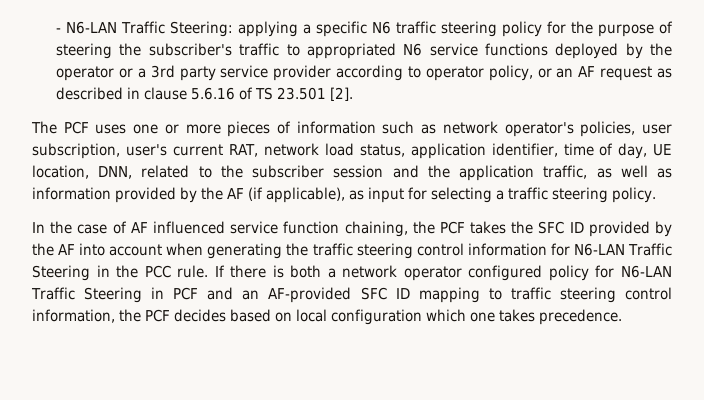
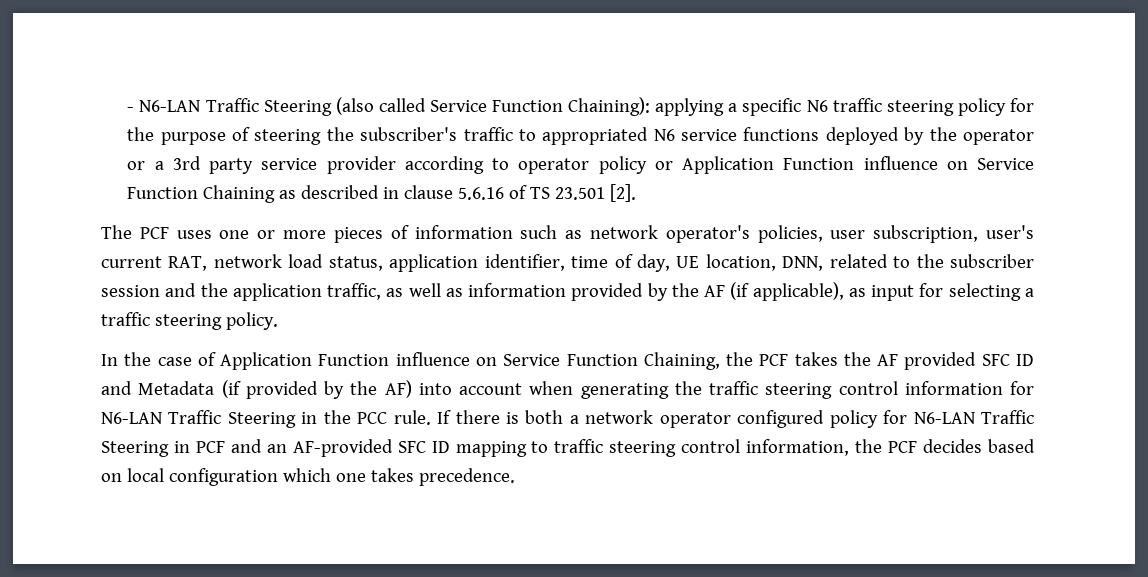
[170,21,234,37] Steering: -> [263,97,651,116] Steering (also called Service Function Chaining):
[488,65,653,81] policy, or an AF request -> [598,156,1034,174] [127,185,276,203] policy or Application Function influence on Service Function Chaining
[130,221,672,237] [32,243,76,256] AF influenced service function chaining, the PCF takes the SFC ID provided by the AF -> [220,352,1035,370] [101,380,412,399] Application Function influence on Service Function Chaining, the PCF takes the AF provided SFC ID and Metadata (if provided by the AF)

